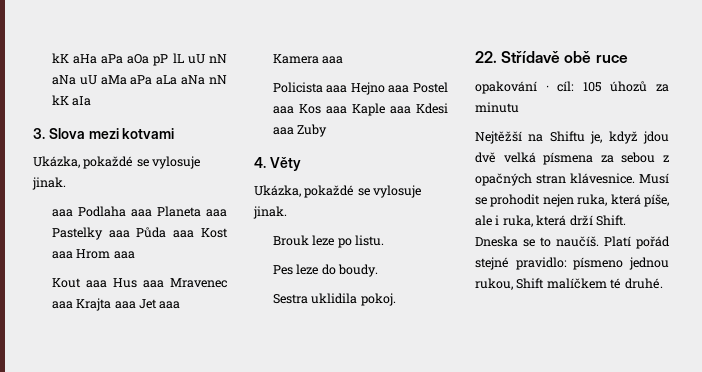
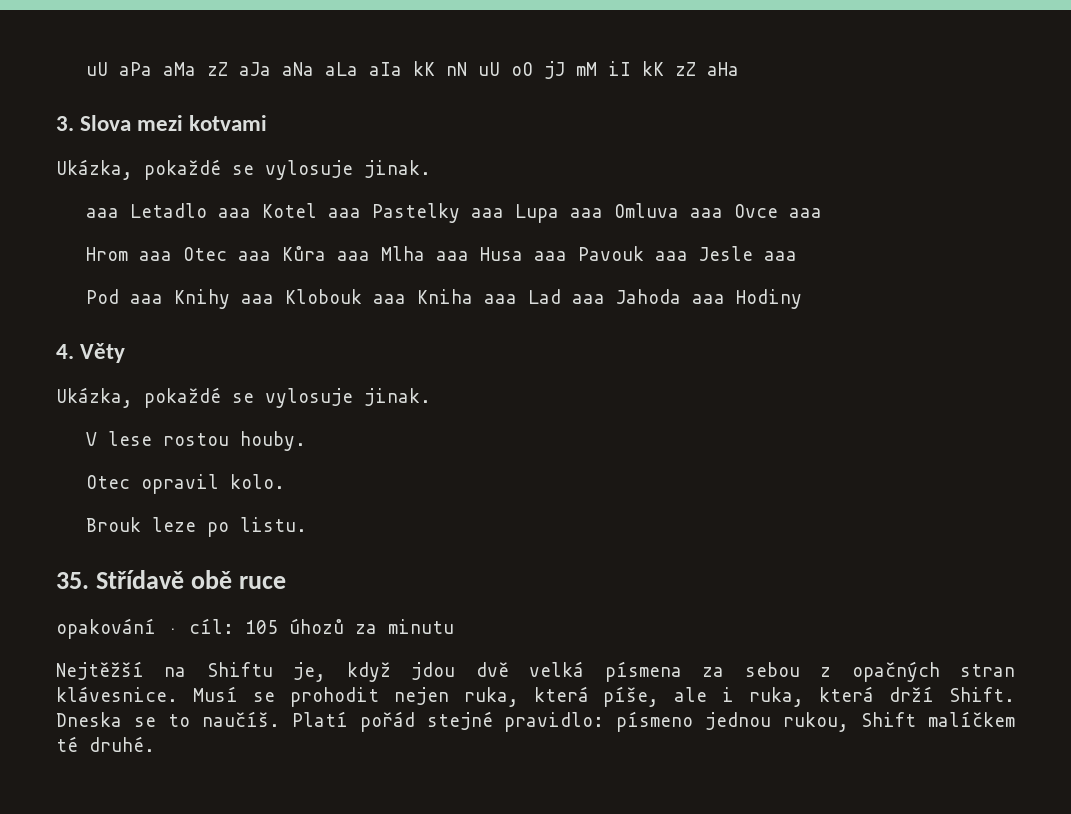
[51,53,227,66] [51,75,227,85] [51,95,92,106] kK aHa aPa aOa pP lL uU nN aNa uU aMa aPa aLa aNa nN kK aIa -> [86,61,740,79] uU aPa aMa zZ aJa aNa aLa aIa kK nN uU oO jJ mM iI kK zZ aHa
[77,206,227,217] [51,227,228,240] [51,249,135,259] [51,278,227,288] [51,298,181,311] [272,54,344,64] [272,82,448,95] [272,103,448,116] [272,124,328,137] Podlaha aaa Planeta aaa Pastelky aaa Půda aaa Kost aaa Hrom aaa // Kout aaa Hus aaa Mravenec aaa Krajta aaa Jet aaa Kamera aaa // Policista aaa Hejno aaa Postel aaa Kos aaa Kaple aaa Kdesi aaa Zuby -> [130,203,823,223] [86,246,798,261] [86,289,803,309] Letadlo aaa Kotel aaa Pastelky aaa Lupa aaa Omluva aaa Ovce aaa // Hrom aaa Otec aaa Kůra aaa Mlha aaa Husa aaa Pavouk aaa Jesle aaa // Pod aaa Knihy aaa Klobouk aaa Kniha aaa Lad aaa Jahoda aaa Hodiny
[272,235,384,248] [272,264,378,277] [272,293,396,306] [475,51,497,63] Brouk leze po listu. // Pes leze do boudy. // Sestra uklidila pokoj. // 22. -> [86,431,307,451] [86,474,286,494] [86,517,308,537] [56,572,89,589] V lese rostou houby. // Otec opravil kolo. // Brouk leze po listu. // 35.

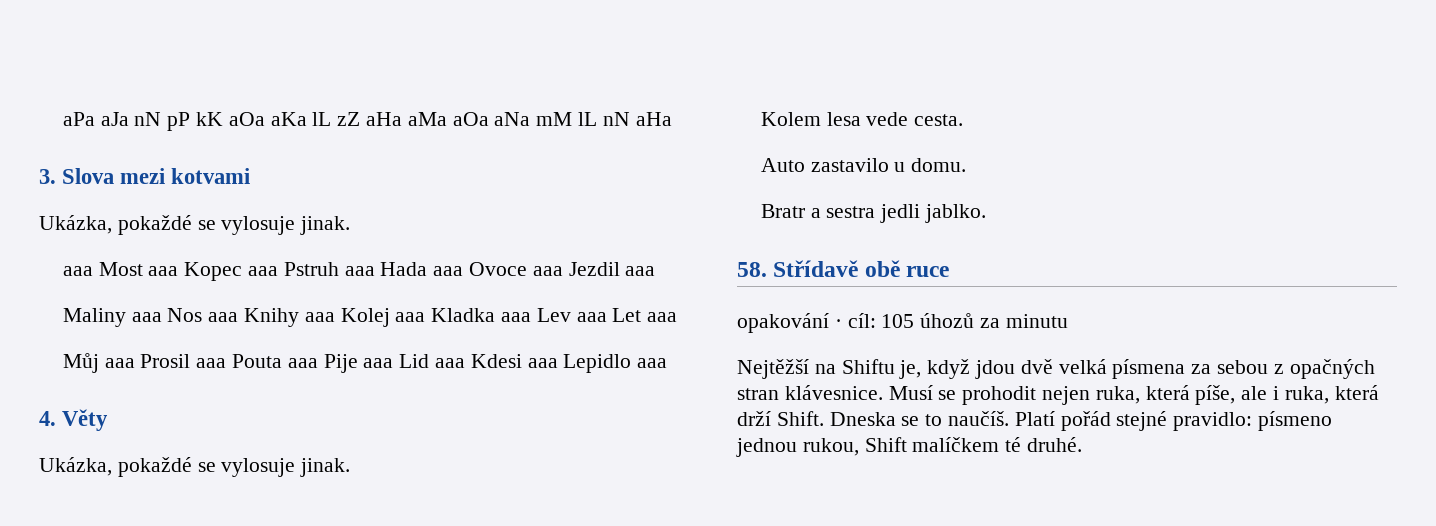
[86,61,697,79] uU aPa aMa zZ aJa aNa aLa aIa kK nN uU oO jJ mM iI kK zZ -> [62,112,630,131] aPa aJa nN pP kK aOa aKa lL zZ aHa aMa aOa aNa mM lL nN
[130,203,823,223] [86,246,798,261] [86,289,803,309] Letadlo aaa Kotel aaa Pastelky aaa Lupa aaa Omluva aaa Ovce aaa // Hrom aaa Otec aaa Kůra aaa Mlha aaa Husa aaa Pavouk aaa Jesle aaa // Pod aaa Knihy aaa Klobouk aaa Kniha aaa Lad aaa Jahoda aaa Hodiny -> [98,262,656,281] [62,308,678,327] [62,353,668,373] Most aaa Kopec aaa Pstruh aaa Hada aaa Ovoce aaa Jezdil aaa // Maliny aaa Nos aaa Knihy aaa Kolej aaa Kladka aaa Lev aaa Let aaa // Můj aaa Prosil aaa Pouta aaa Pije aaa Lid aaa Kdesi aaa Lepidlo aaa
[86,431,307,451] [86,474,286,494] [86,517,308,537] [56,572,89,589] V lese rostou houby. // Otec opravil kolo. // Brouk leze po listu. // 35. -> [760,112,964,126] [760,158,967,172] [760,204,987,223] [737,262,767,277] Kolem lesa vede cesta. // Auto zastavilo u domu. // Bratr a sestra jedli jablko. // 58.

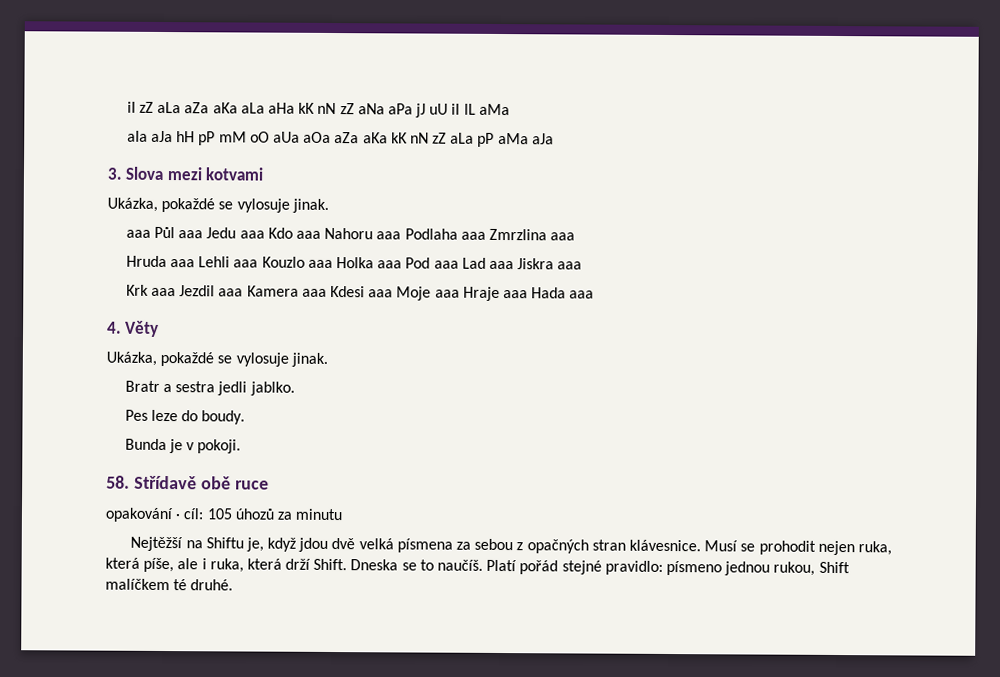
[62,112,672,131] aPa aJa nN pP kK aOa aKa lL zZ aHa aMa aOa aNa mM lL nN aHa -> [126,101,510,118] [126,130,554,147] iI zZ aLa aZa aKa aLa aHa kK nN zZ aNa aPa jJ uU iI lL aMa // aIa aJa hH pP mM oO aUa aOa aZa aKa kK nN zZ aLa pP aMa aJa
[98,262,656,281] [62,308,678,327] [62,353,632,373] Most aaa Kopec aaa Pstruh aaa Hada aaa Ovoce aaa Jezdil aaa // Maliny aaa Nos aaa Knihy aaa Kolej aaa Kladka aaa Lev aaa Let aaa // Můj aaa Prosil aaa Pouta aaa Pije aaa Lid aaa Kdesi aaa Lepidlo -> [154,226,576,241] [125,255,583,270] [125,284,567,301] Půl aaa Jedu aaa Kdo aaa Nahoru aaa Podlaha aaa Zmrzlina aaa // Hruda aaa Lehli aaa Kouzlo aaa Holka aaa Pod aaa Lad aaa Jiskra aaa // Krk aaa Jezdil aaa Kamera aaa Kdesi aaa Moje aaa Hraje aaa Hada
[760,112,964,126] [760,158,967,172] // Kolem lesa vede cesta. // Auto zastavilo u domu. -> (328, 359) none
(987, 213) none -> [124,409,246,425] [124,438,242,454] // Pes leze do boudy. // Bunda je v pokoji.

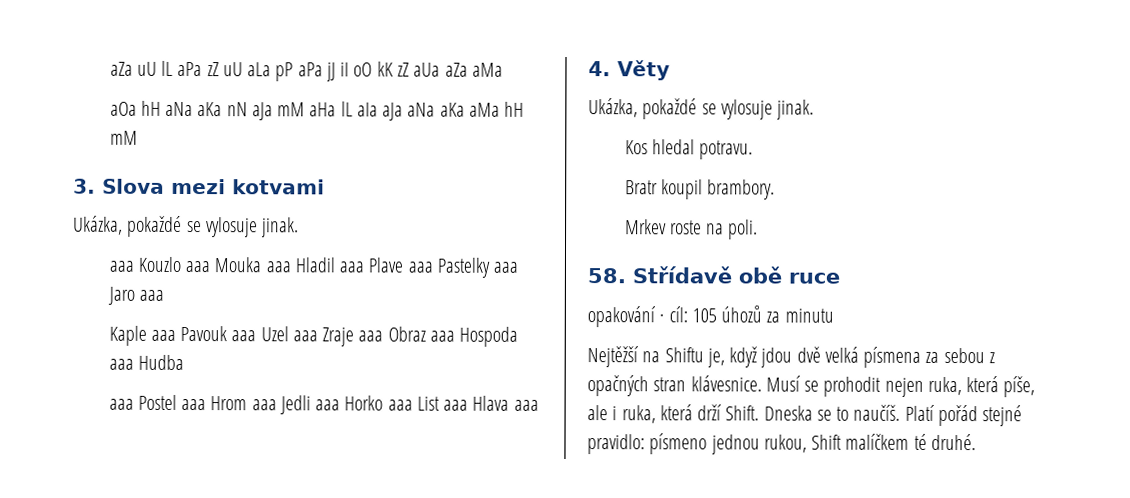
[126,101,510,118] [126,130,554,147] iI zZ aLa aZa aKa aLa aHa kK nN zZ aNa aPa jJ uU iI lL aMa // aIa aJa hH pP mM oO aUa aOa aZa aKa kK nN zZ aLa pP aMa aJa -> [109,60,503,82] [109,100,525,121] [109,130,138,145] aZa uU lL aPa zZ uU aLa pP aPa jJ iI oO kK zZ aUa aZa aMa // aOa hH aNa aKa nN aJa mM aHa lL aIa aJa aNa aKa aMa hH mM
[154,226,576,241] [125,255,583,270] [125,284,567,301] Půl aaa Jedu aaa Kdo aaa Nahoru aaa Podlaha aaa Zmrzlina aaa // Hruda aaa Lehli aaa Kouzlo aaa Holka aaa Pod aaa Lad aaa Jiskra aaa // Krk aaa Jezdil aaa Kamera aaa Kdesi aaa Moje aaa Hraje aaa Hada -> [137,256,519,278] [107,286,164,305] [108,325,519,347] [108,354,184,371] [108,394,510,415] Kouzlo aaa Mouka aaa Hladil aaa Plave aaa Pastelky aaa Jaro aaa // Kaple aaa Pavouk aaa Uzel aaa Zraje aaa Obraz aaa Hospoda aaa Hudba // aaa Postel aaa Hrom aaa Jedli aaa Horko aaa List aaa Hlava
[124,380,295,396] [124,409,246,425] [124,438,242,454] Bratr a sestra jedli jablko. // Pes leze do boudy. // Bunda je v pokoji. -> [624,139,754,160] [624,179,776,200] [624,219,759,240] Kos hledal potravu. // Bratr koupil brambory. // Mrkev roste na poli.

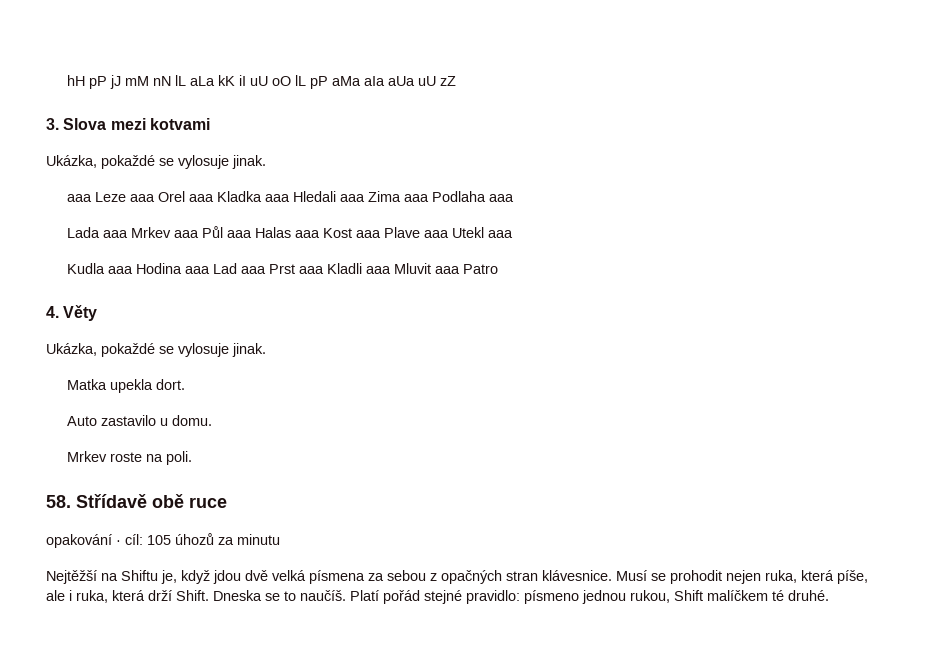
[109,60,503,82] [109,100,525,121] [109,130,138,145] aZa uU lL aPa zZ uU aLa pP aPa jJ iI oO kK zZ aUa aZa aMa // aOa hH aNa aKa nN aJa mM aHa lL aIa aJa aNa aKa aMa hH mM -> [66,75,456,89] hH pP jJ mM nN lL aLa kK iI uU oO lL pP aMa aIa aUa uU zZ
[137,256,519,278] [107,286,164,305] [108,325,519,347] [108,354,184,371] [108,394,539,415] Kouzlo aaa Mouka aaa Hladil aaa Plave aaa Pastelky aaa Jaro aaa // Kaple aaa Pavouk aaa Uzel aaa Zraje aaa Obraz aaa Hospoda aaa Hudba // aaa Postel aaa Hrom aaa Jedli aaa Horko aaa List aaa Hlava aaa -> [94,191,514,202] [66,226,513,238] [66,263,498,274] Leze aaa Orel aaa Kladka aaa Hledali aaa Zima aaa Podlaha aaa // Lada aaa Mrkev aaa Půl aaa Halas aaa Kost aaa Plave aaa Utekl aaa // Kudla aaa Hodina aaa Lad aaa Prst aaa Kladli aaa Mluvit aaa Patro
[624,139,754,160] [624,179,776,200] Kos hledal potravu. // Bratr koupil brambory. -> [66,379,185,393] [66,415,212,426] Matka upekla dort. // Auto zastavilo u domu.

